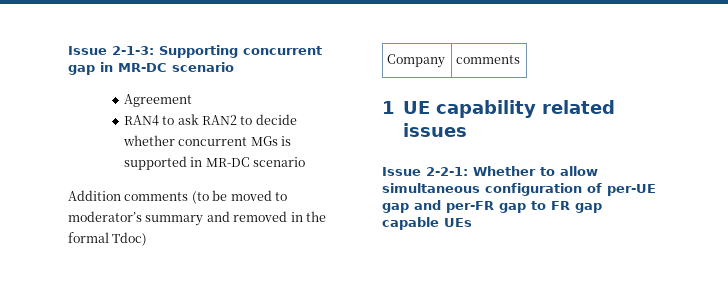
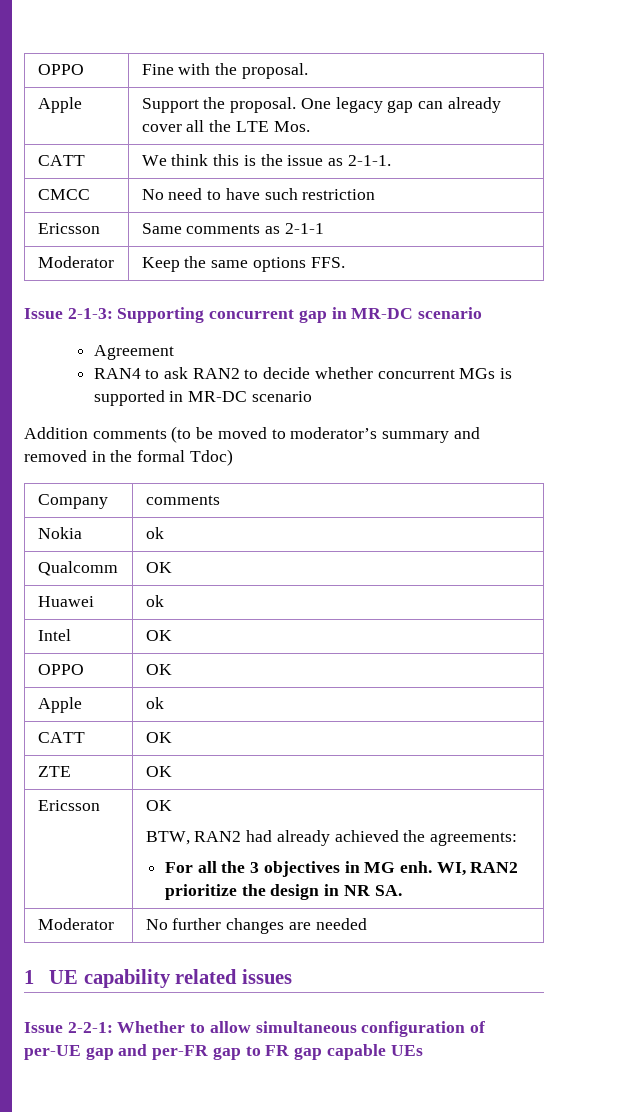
(68, 50) none -> [37,64,84,75] [141,63,308,79] [37,97,82,113] [141,97,501,113] [141,120,310,132] [37,155,85,166] [141,154,391,166] [37,189,90,200] [141,188,376,200] [37,223,100,234] [141,223,324,234] [37,256,114,268] [141,256,345,272] OPPO | Fine with the proposal. // Apple | Support the proposal. One legacy gap can already cover all the LTE Mos. // CATT | We think this is the issue as 2-1-1. // CMCC | No need to have such restriction // Ericsson | Same comments as 2-1-1 // Moderator | Keep the same options FFS. //
(521, 59) none -> [37,527,82,539] [145,527,164,539] [37,561,118,576] [145,562,172,573] [37,596,94,607] [145,595,164,607] [37,629,71,641] [145,630,172,641] [37,664,84,675] [145,664,172,675] [37,697,82,713] [145,697,164,709] [37,732,85,743] [145,732,172,743] [37,766,71,777] [145,766,172,777] [37,800,100,811] [145,800,172,811] [145,830,518,846] [164,861,519,877] [164,884,402,900] [37,918,114,930] [145,918,367,934] // Nokia | ok // Qualcomm | OK // Huawei | ok // Intel | OK // OPPO | OK // Apple | ok // CATT | OK // ZTE | OK // Ericsson | OK // BTW, RAN2 had already achieved the agreements: // For all the 3 objectives in MG enh. WI, RAN2 prioritize the design in NR SA. // Moderator | No further changes are needed

